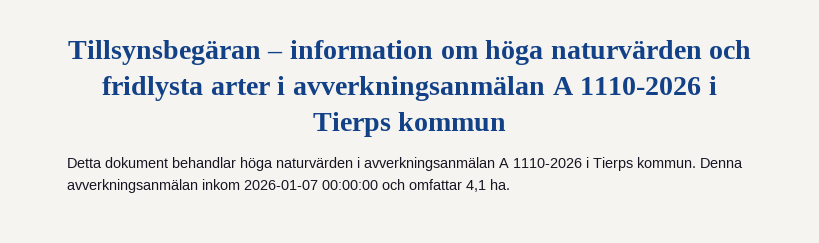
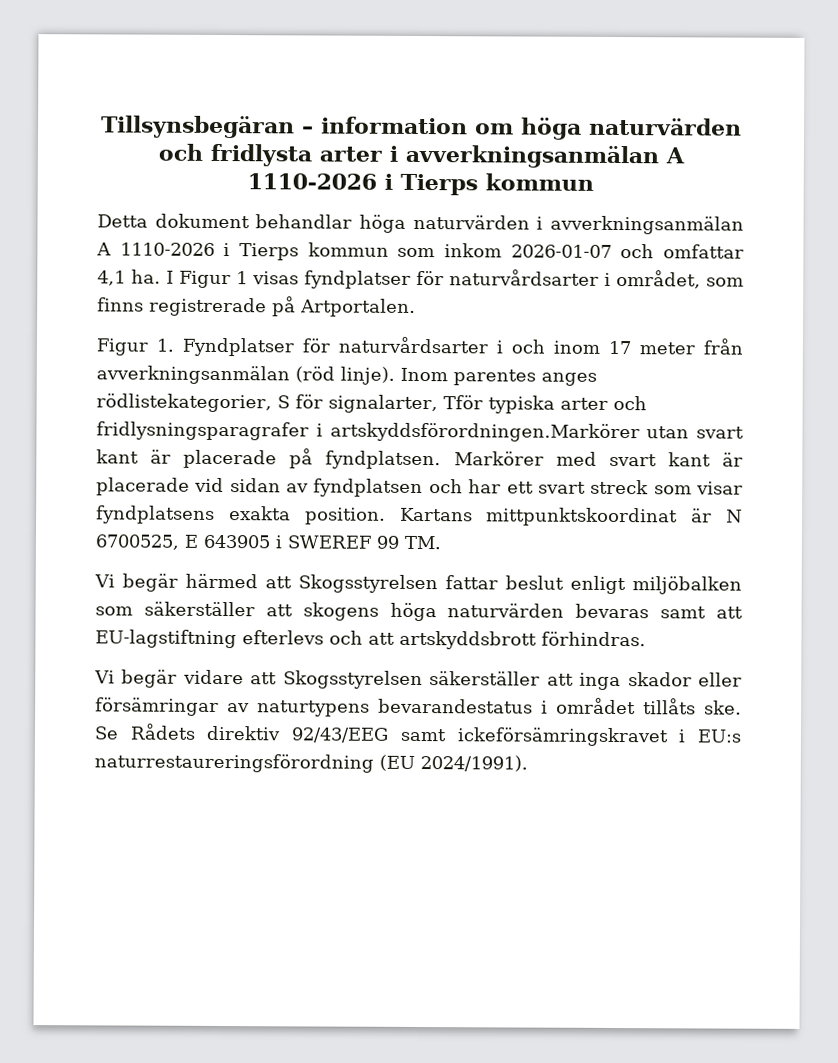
[637,157,743,168] [67,179,198,193] kommun. Denna avverkningsanmälan -> [307,242,436,258] kommun som
[322,180,378,190] 00:00:00 -> (612, 251) none
(510, 184) none -> [166,269,744,289] [97,296,416,317] [96,336,743,357] [96,365,597,386] [96,393,647,414] [96,421,744,443] [96,448,743,470] [96,477,744,498] [96,505,743,527] [95,534,441,550] [94,573,742,595] [95,601,743,622] [95,629,646,650] [94,669,743,691] [95,697,742,717] [94,723,742,747] [94,753,528,773] I Figur 1 visas fyndplatser för naturvårdsarter i området, som finns registrerade på Artportalen. // Figur 1. Fyndplatser för naturvårdsarter i och inom 17 meter från avverkningsanmälan (röd linje). Inom parentes anges rödlistekategorier, S för signalarter, Tför typiska arter och fridlysningsparagrafer i artskyddsförordningen.Markörer utan svart kant är placerade på fyndplatsen. Markörer med svart kant är placerade vid sidan av fyndplatsen och har ett svart streck som visar fyndplatsens exakta position. Kartans mittpunktskoordinat är N 6700525, E 643905 i SWEREF 99 TM. // Vi begär härmed att Skogsstyrelsen fattar beslut enligt miljöbalken som säkerställer att skogens höga naturvärden bevaras samt att EU-lagstiftning efterlevs och att artskyddsbrott förhindras. // Vi begär vidare att Skogsstyrelsen säkerställer att inga skador eller försämringar av naturtypens bevarandestatus i området tillåts ske. Se Rådets direktiv 92/43/EEG samt ickeförsämringskravet i EU:s naturrestaureringsförordning (EU 2024/1991).

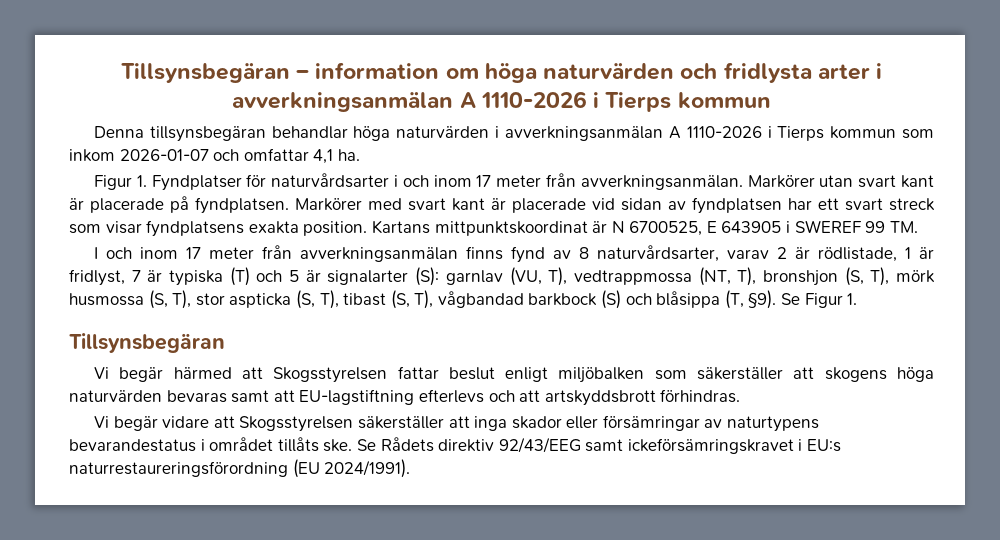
[97,213,250,229] Detta dokument -> [93,126,266,142] Denna tillsynsbegäran
[166,269,744,289] [97,296,416,317] I Figur 1 visas fyndplatser för naturvårdsarter i området, som finns registrerade på Artportalen. -> (360, 155) none
[96,365,597,386] [96,393,647,414] [96,421,640,443] avverkningsanmälan (röd linje). Inom parentes anges rödlistekategorier, S för signalarter, Tför typiska arter och fridlysningsparagrafer i artskyddsförordningen.Markörer -> [580,175,815,190] avverkningsanmälan. Markörer
[428,479,463,494] och -> (782, 205) none
(441, 542) none -> [93,245,934,263] [69,267,936,286] [69,290,858,309] [69,333,225,353] // I och inom 17 meter från avverkningsanmälan finns fynd av 8 naturvårdsarter, varav 2 är rödlistade, 1 är fridlyst, 7 är typiska (T) och 5 är signalarter (S): garnlav (VU, T), vedtrappmossa (NT, T), bronshjon (S, T), mörk husmossa (S, T), stor aspticka (S, T), tibast (S, T), vågbandad barkbock (S) och blåsippa (T, §9). Se Figur 1. // Tillsynsbegäran

